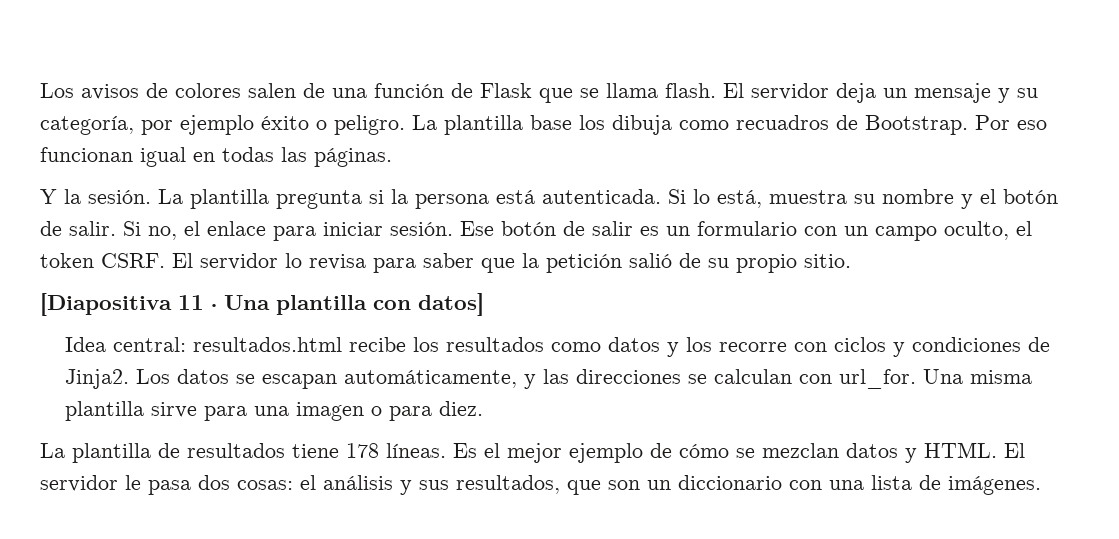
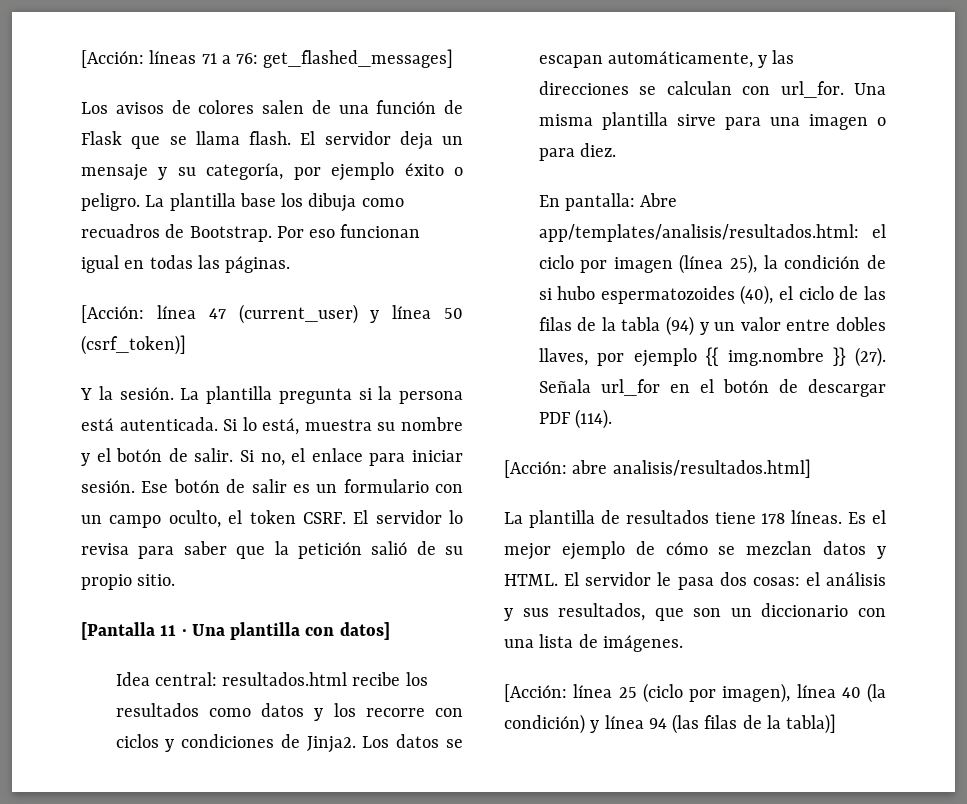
(40, 90) none -> [81,49,454,68] [Acción: líneas 71 a 76: get_flashed_messages] //
(392, 157) none -> [81,304,463,324] [81,335,186,355] // [Acción: línea 47 (current_user) y línea 50 (csrf_token)]
[40,293,172,316] [Diapositiva -> [81,622,155,640] [Pantalla
(483, 408) none -> [538,193,678,211] [538,224,886,242] [538,254,886,274] [538,285,886,305] [538,316,886,336] [538,347,886,367] [538,379,886,397] [538,409,612,429] [504,459,811,478] // En pantalla: Abre app/templates/analisis/resultados.html: el ciclo por imagen (línea 25), la condición de si hubo espermatozoides (40), el ciclo de las filas de la tabla (94) y un valor entre dobles llaves, por ejemplo {{ img.nombre }} (27). Señala url_for en el botón de descargar PDF (114). // [Acción: abre analisis/resultados.html]
(1041, 485) none -> [504,683,886,703] [504,714,837,734] // [Acción: línea 25 (ciclo por imagen), línea 40 (la condición) y línea 94 (las filas de la tabla)]

